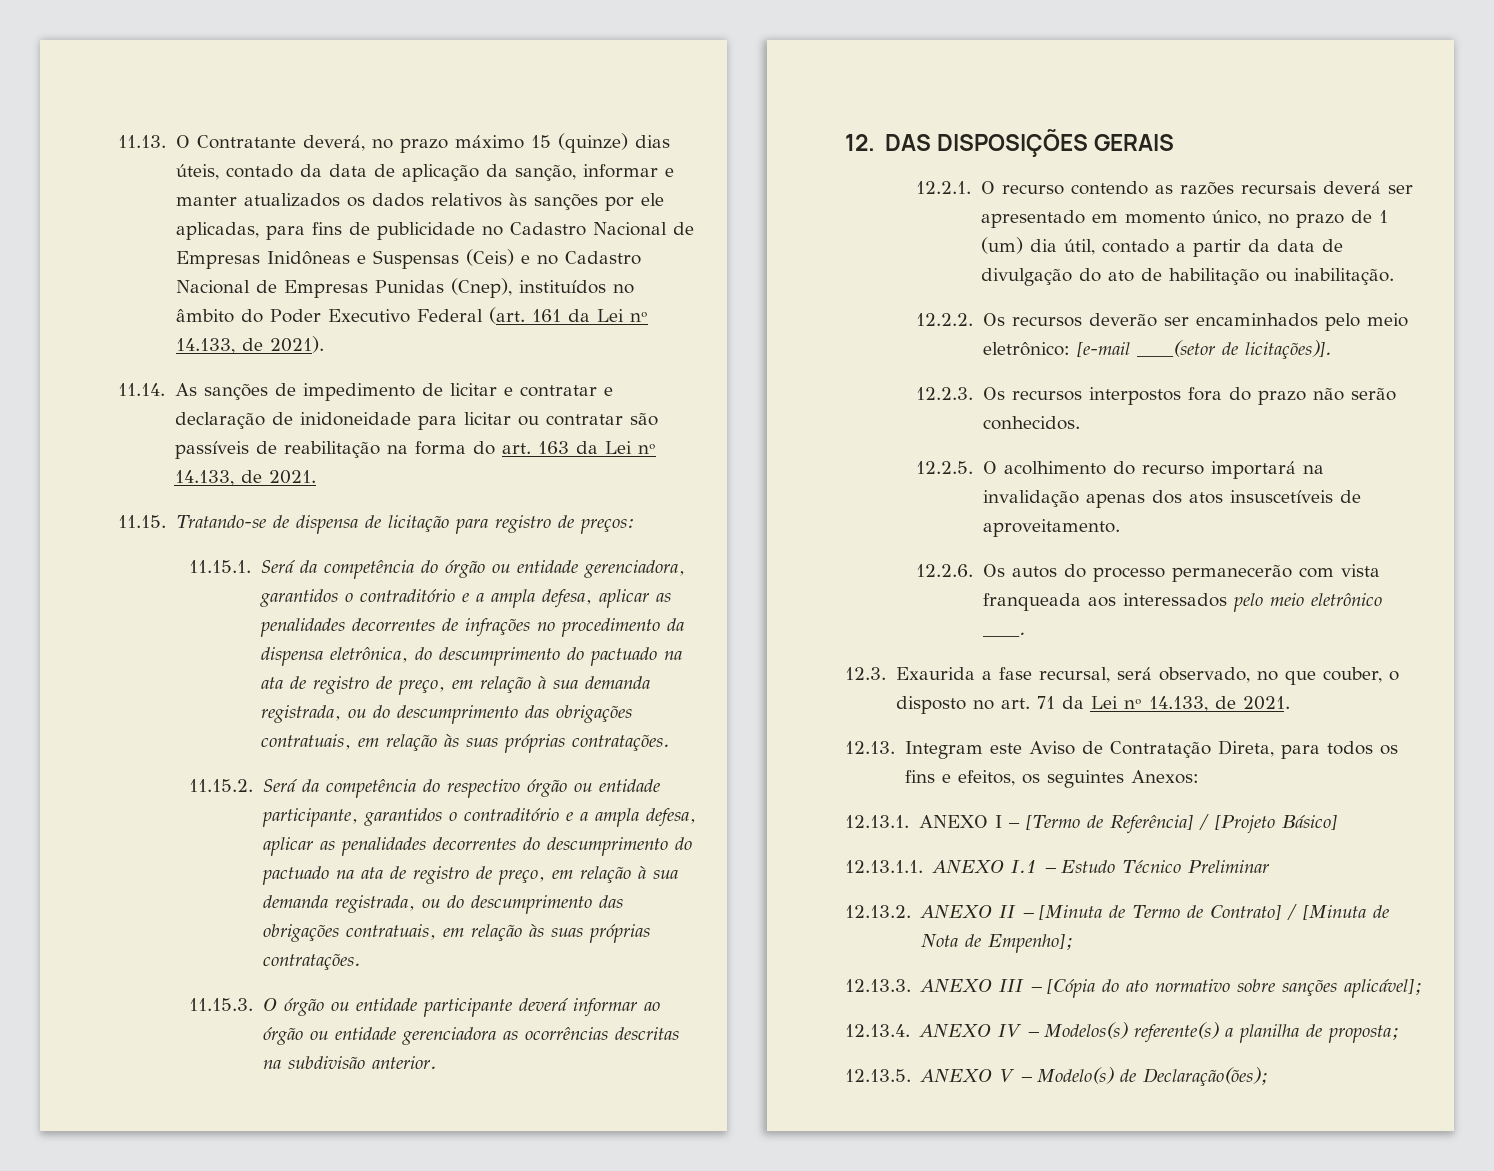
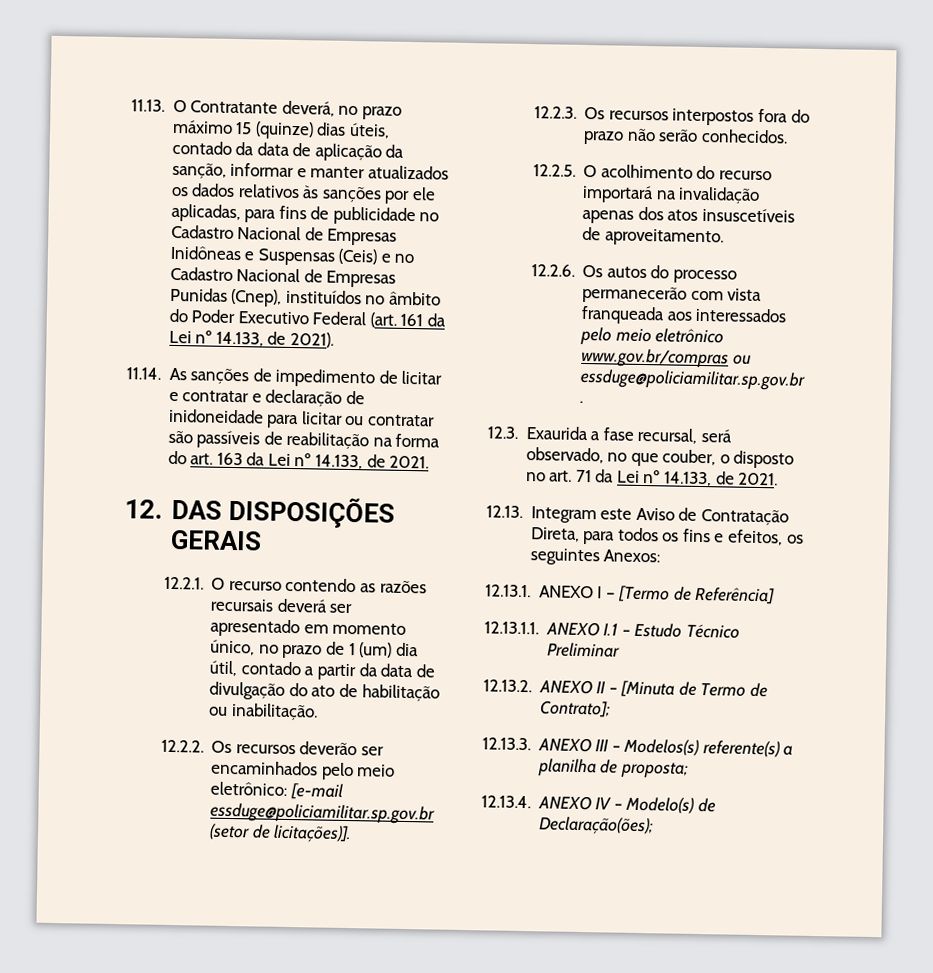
[118,515,636,534] [189,560,685,579] [259,589,671,608] [259,618,684,637] [260,647,682,666] [260,676,650,695] [260,705,632,724] [260,734,670,753] [189,779,660,798] [261,808,696,827] [262,837,692,856] [261,866,678,885] [262,895,623,914] [262,924,650,943] [262,954,361,970] [189,998,660,1017] [262,1027,679,1045] [262,1056,437,1069] // 11.15. Tratando-se de dispensa de licitação para registro de preços: // 11.15.1. Será da competência do órgão ou entidade gerenciadora, garantidos o contraditório e a ampla defesa, aplicar as penalidades decorrentes de infrações no procedimento da dispensa eletrônica, do descumprimento do pactuado na ata de registro de preço, em relação à sua demanda registrada, ou do descumprimento das obrigações contratuais, em relação às suas próprias contratações. // 11.15.2. Será da competência do respectivo órgão ou entidade participante, garantidos o contraditório e a ampla defesa, aplicar as penalidades decorrentes do descumprimento do pactuado na ata de registro de preço, em relação à sua demanda registrada, ou do descumprimento das obrigações contratuais, em relação às suas próprias contratações. // 11.15.3. O órgão ou entidade participante deverá informar ao órgão ou entidade gerenciadora as ocorrências descritas na subdivisão anterior. -> (430, 462) none
[1136,340,1216,357] ____(setor -> [210,802,436,825] [209,823,251,841] essduge@policiamilitar.sp.gov.br (setor
[982,632,1026,637] ____. -> [581,347,751,369] [580,368,806,391] [580,400,586,404] www.gov.br/compras ou essduge@policiamilitar.sp.gov.br .
[1199,814,1338,833] / [Projeto Básico] -> (776, 595) none
[1210,904,1390,920] [920,933,1074,953] [845,978,1423,998] [845,1024,1022,1037] Contrato] / [Minuta de Nota de Empenho]; // 12.13.3. ANEXO III – [Cópia do ato normativo sobre sanções aplicável]; // 12.13.4. ANEXO IV -> [539,700,611,718] [482,737,610,753] Contrato]; // 12.13.3. ANEXO III
[845,1069,1015,1082] 12.13.5. ANEXO V -> [481,795,613,811] 12.13.4. ANEXO IV

